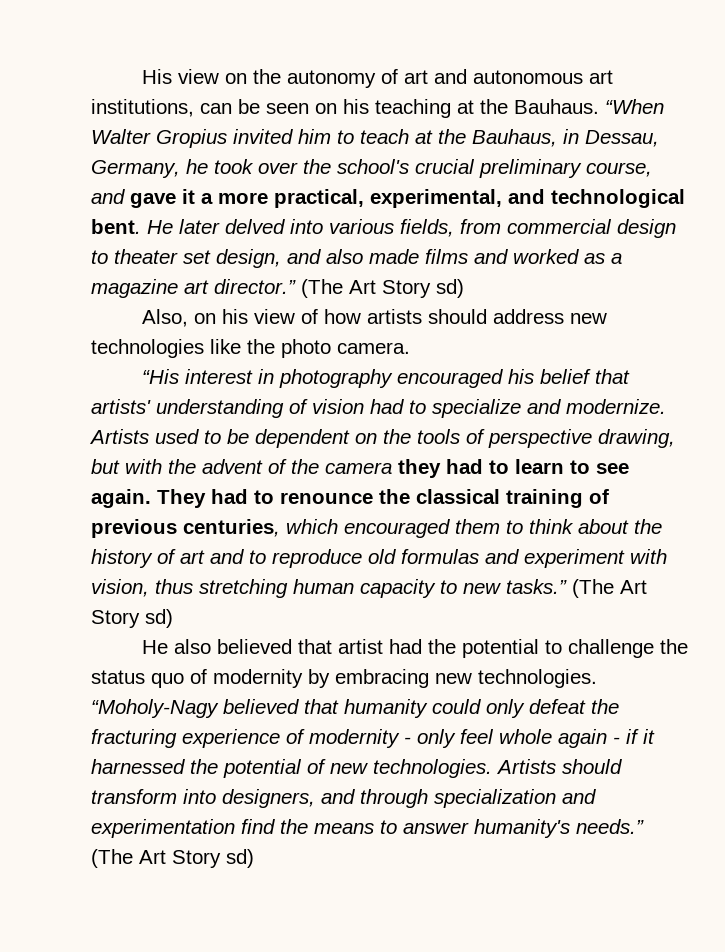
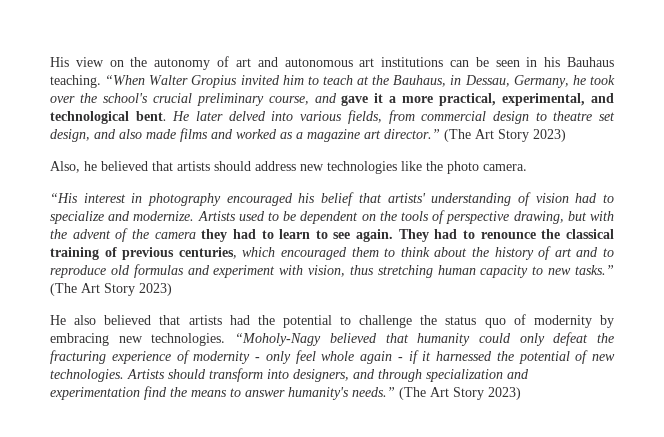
[91,99,194,117] institutions, -> [381,57,444,67] institutions
[315,99,599,118] on his teaching at the Bauhaus. -> [526,57,614,67] [50,75,101,88] in his Bauhaus teaching.
[114,249,178,264] theater -> [553,111,593,121] theatre
[436,279,464,298] sd) -> [533,129,566,142] 2023)
[194,309,362,324] on his view of how -> [84,161,173,171] he believed that
[145,609,173,628] sd) -> [139,283,172,296] 2023)
[338,639,384,654] artist -> [188,315,222,325] artists
[226,849,254,868] sd) -> [488,387,521,400] 2023)

